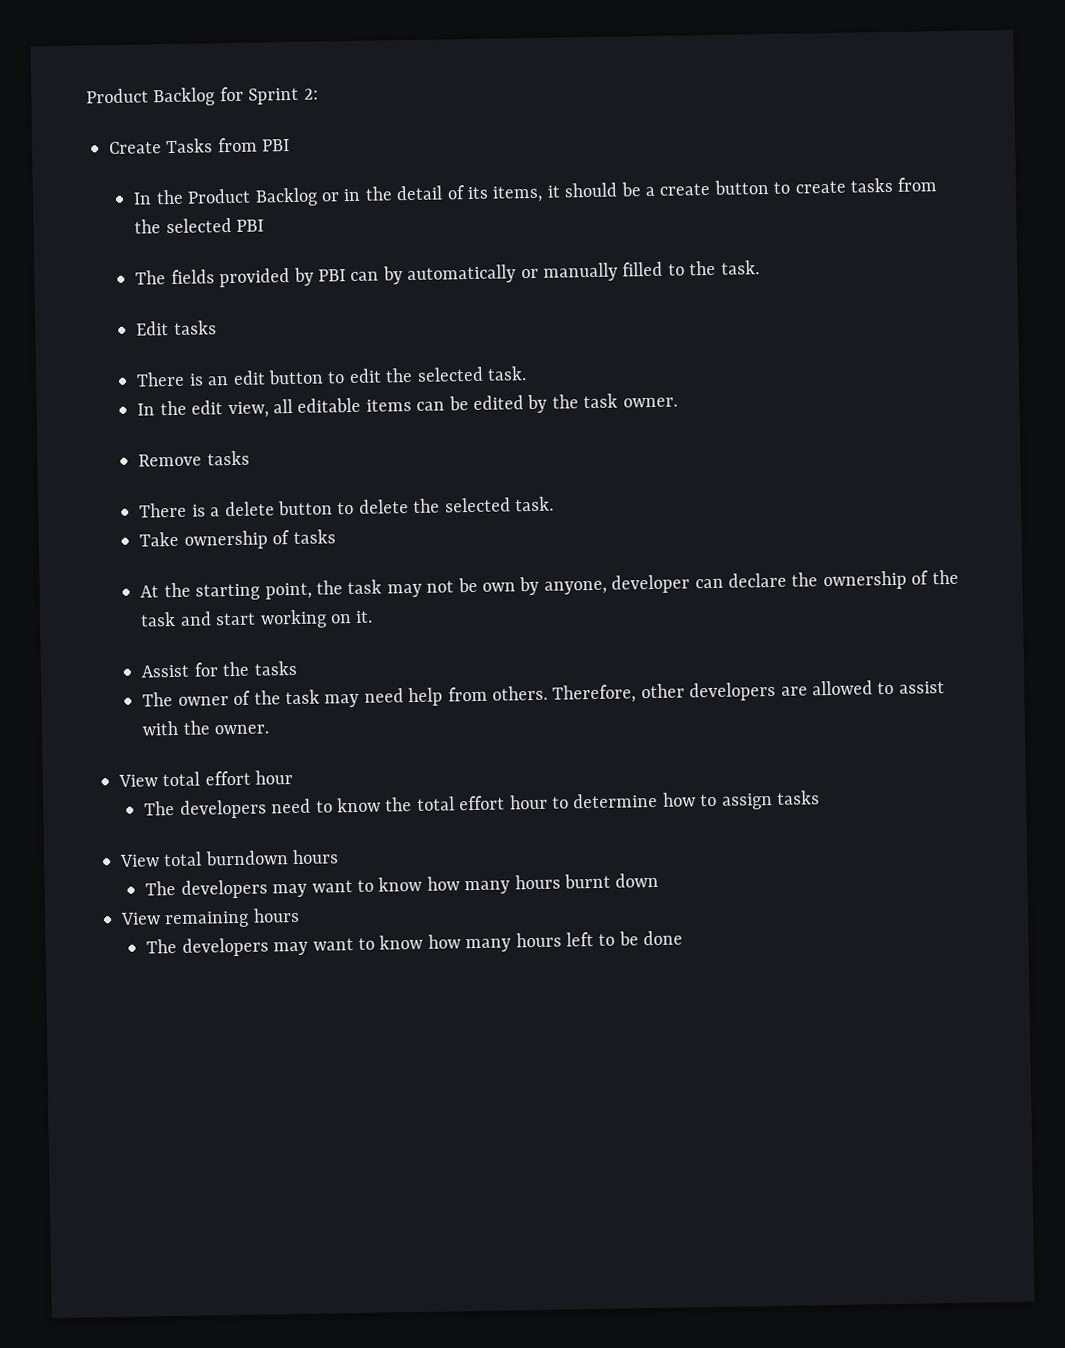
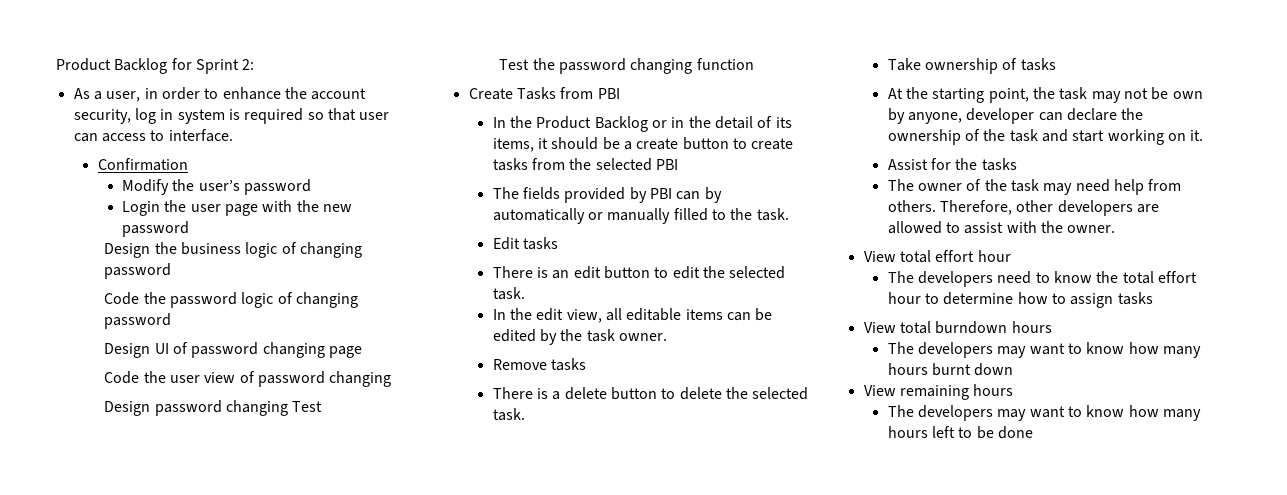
(319, 94) none -> [73,87,367,102] [73,108,390,124] [73,129,233,142] [97,158,188,171] [122,179,312,195] [122,200,353,216] [122,221,190,237] [104,242,363,258] [104,263,172,279] [104,292,359,308] [104,313,172,329] [104,342,363,358] [104,371,392,387] [104,400,323,416] [499,58,754,74] // As a user, in order to enhance the account security, log in system is required so that user can access to interface. // Confirmation // Modify the user’s password // Login the user page with the new password // Design the business logic of changing password // Code the password logic of changing password // Design UI of password changing page // Code the user view of password changing // Design password changing Test // Test the password changing function

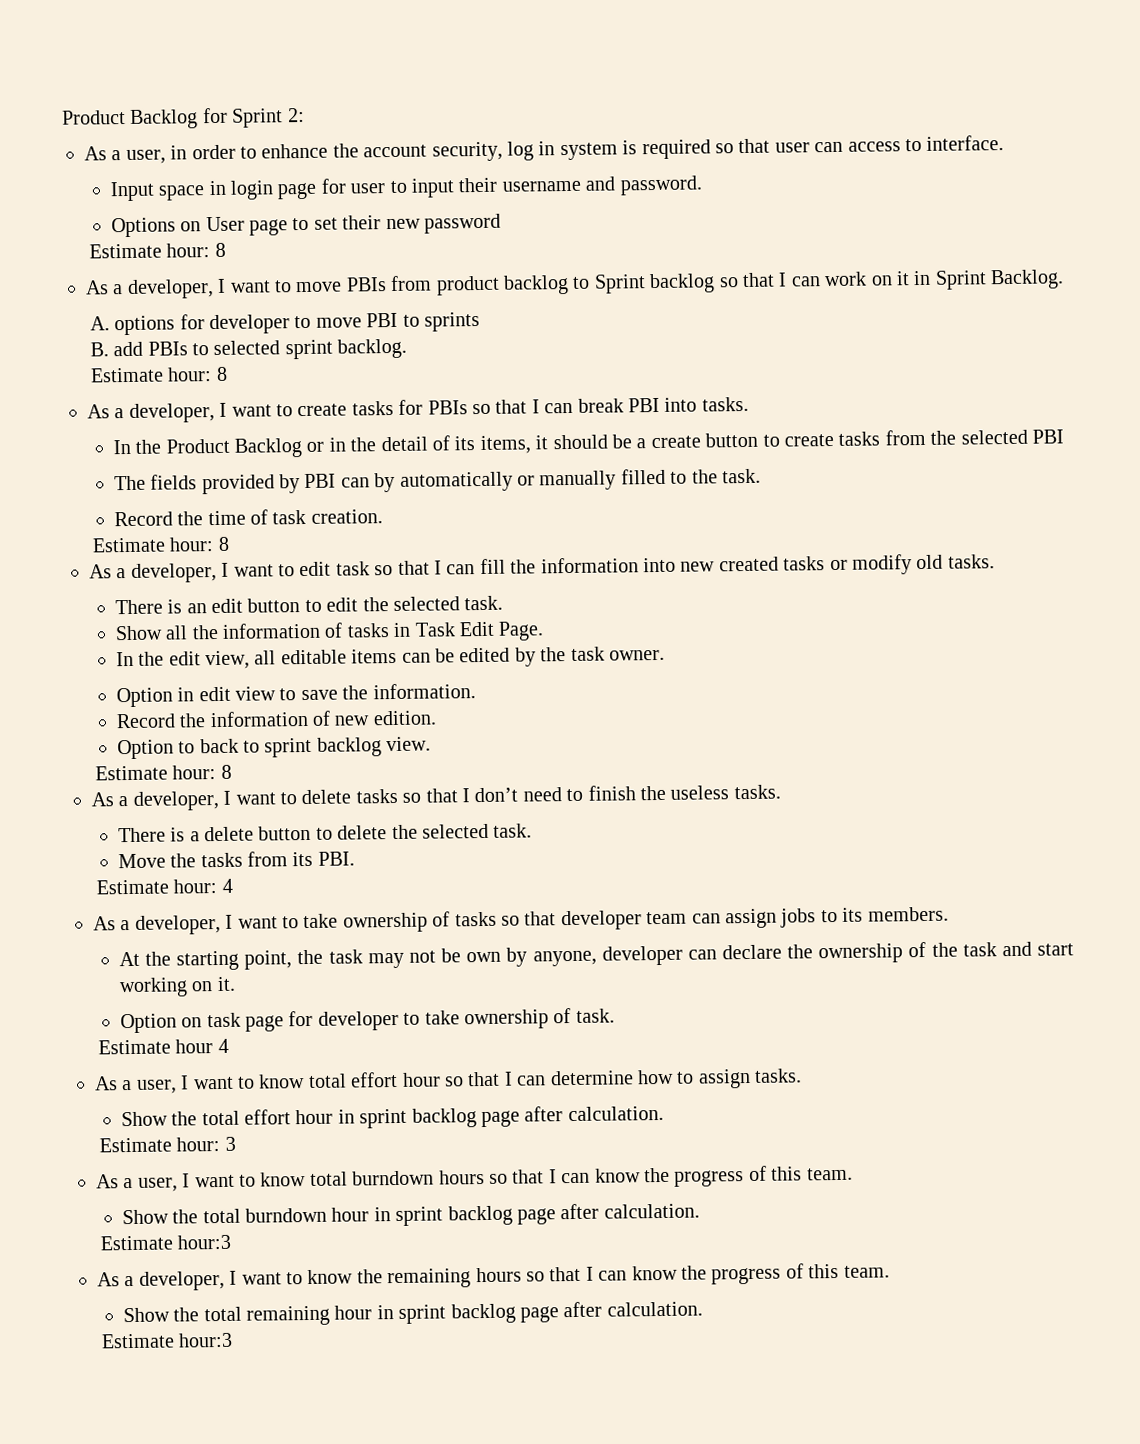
[97,158,188,171] [122,179,312,195] [122,200,353,216] [122,221,190,237] [104,242,363,258] [104,263,172,279] [104,292,359,308] [104,313,172,329] [104,342,363,358] [104,371,392,387] [104,400,323,416] [499,58,754,74] [468,87,620,100] Confirmation // Modify the user’s password // Login the user page with the new password // Design the business logic of changing password // Code the password logic of changing password // Design UI of password changing page // Code the user view of password changing // Design password changing Test // Test the password changing function // Create Tasks from PBI -> [109,175,703,202] [110,213,502,238] [88,242,226,259] [85,269,1065,299] [89,311,481,336] [89,338,408,360] [89,366,228,383] [87,396,749,423] Input space in login page for user to input their username and password. // Options on User page to set their new password // Estimate hour: 8 // As a developer, I want to move PBIs from product backlog to Sprint backlog so that I can work on it in Sprint Backlog. // A. options for developer to move PBI to sprints // B. add PBIs to selected sprint backlog. // Estimate hour: 8 // As a developer, I want to create tasks for PBIs so that I can break PBI into tasks.
[492,237,559,250] Edit tasks -> [113,509,383,527] [91,536,230,553] [89,554,995,583] Record the time of task creation. // Estimate hour: 8 // As a developer, I want to edit task so that I can fill the information into new created tasks or modify old tasks.
(525, 293) none -> [114,621,545,641] // Show all the information of tasks in Task Edit Page.
[492,358,587,371] Remove tasks -> [115,683,476,708] [115,710,437,729] [116,736,432,760] [94,764,232,781] [91,784,781,811] Option in edit view to save the information. // Record the information of new edition. // Option to back to sprint backlog view. // Estimate hour: 8 // As a developer, I want to delete tasks so that I don’t need to finish the useless tasks.
[887,58,1056,74] Take ownership of tasks -> [117,851,355,869] [95,878,233,895] [93,906,949,935] Move the tasks from its PBI. // Estimate hour: 4 // As a developer, I want to take ownership of tasks so that developer team can assign jobs to its members.
[887,158,1017,171] [887,179,1182,195] [887,200,1160,216] [887,221,1116,234] [863,250,1011,263] [887,271,1198,287] [887,292,1153,308] [863,321,1052,334] [887,342,1202,358] [887,363,1014,376] [863,384,1014,400] [887,405,1202,421] [887,426,1034,439] Assist for the tasks // The owner of the task may need help from others. Therefore, other developers are allowed to assist with the owner. // View total effort hour // The developers need to know the total effort hour to determine how to assign tasks // View total burndown hours // The developers may want to know how many hours burnt down // View remaining hours // The developers may want to know how many hours left to be done -> [119,1008,615,1034] [97,1038,229,1055] [94,1068,803,1094] [120,1105,664,1129] [98,1136,236,1153] [96,1165,853,1192] [121,1203,700,1227] [99,1234,232,1251] [97,1263,890,1291] [122,1301,703,1326] [100,1332,234,1349] Option on task page for developer to take ownership of task. // Estimate hour 4 // As a user, I want to know total effort hour so that I can determine how to assign tasks. // Show the total effort hour in sprint backlog page after calculation. // Estimate hour: 3 // As a user, I want to know total burndown hours so that I can know the progress of this team. // Show the total burndown hour in sprint backlog page after calculation. // Estimate hour:3 // As a developer, I want to know the remaining hours so that I can know the progress of this team. // Show the total remaining hour in sprint backlog page after calculation. // Estimate hour:3

